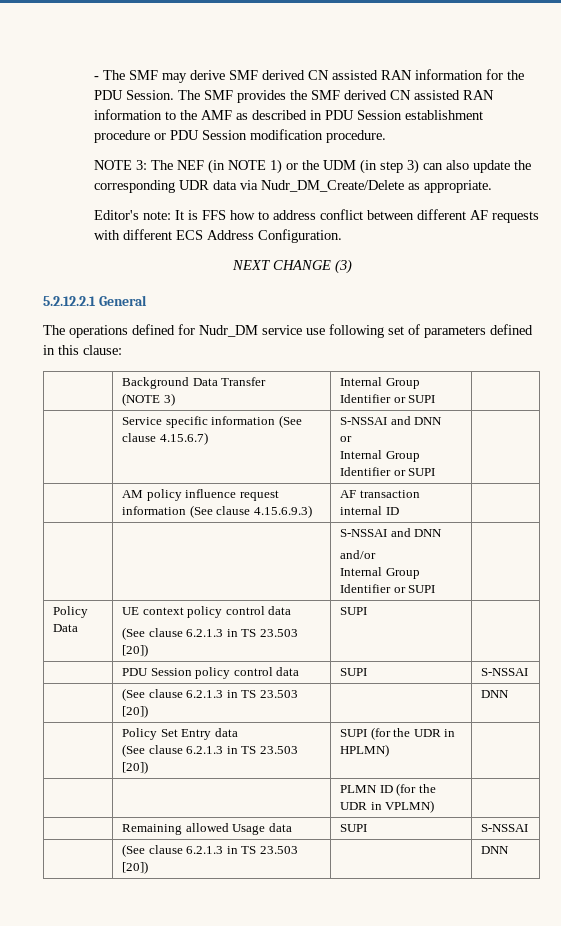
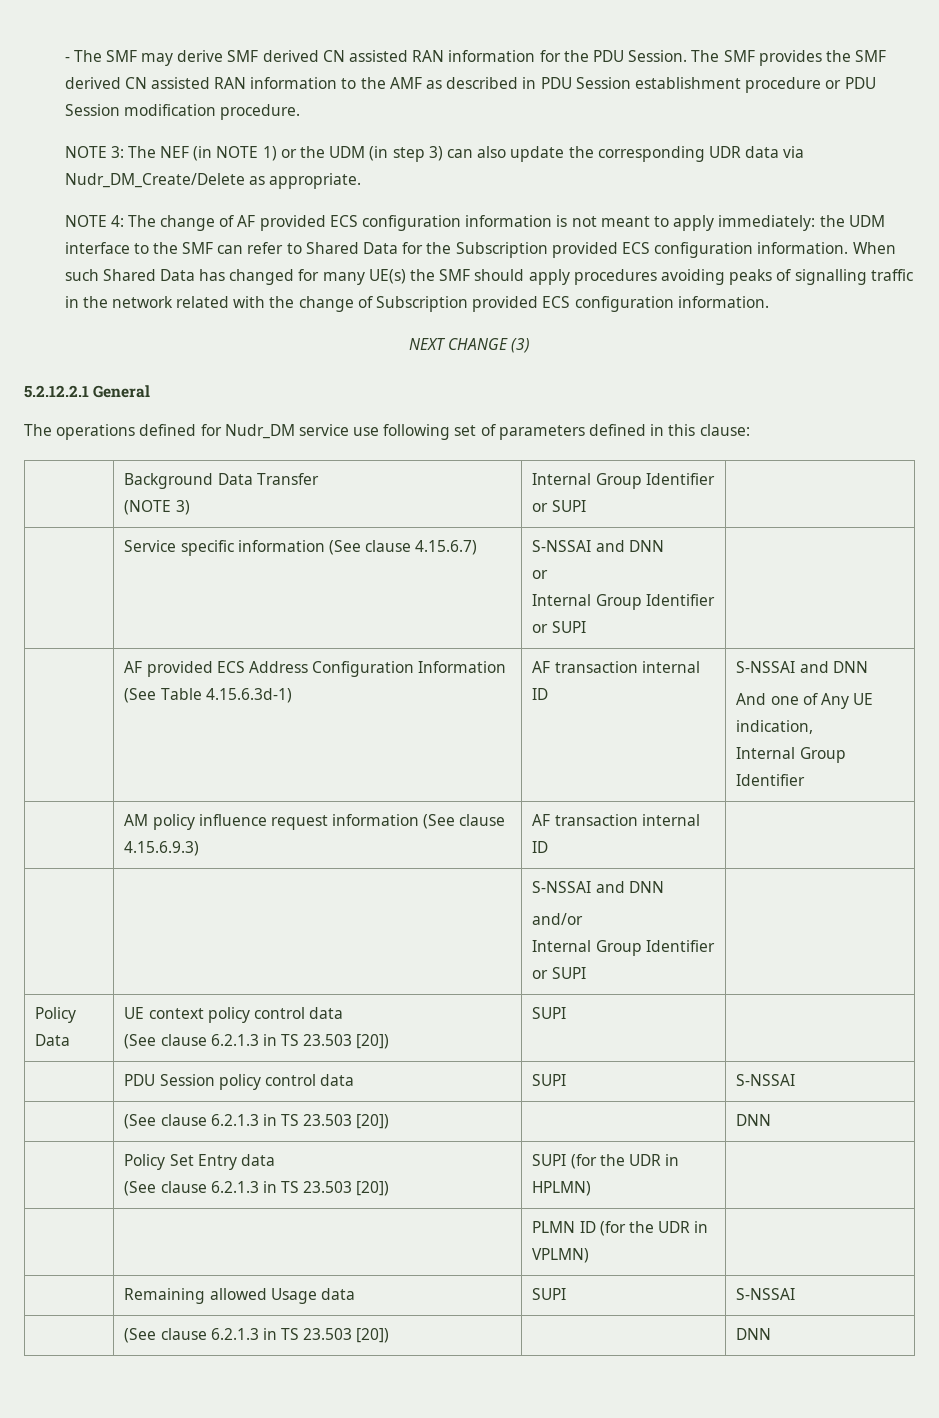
[94,209,540,223] [94,229,343,243] Editor's note: It is FFS how to address conflict between different AF requests with different ECS Address Configuration. -> [64,215,885,231] [64,242,896,258] [64,269,913,285] [64,296,769,312] NOTE 4: The change of AF provided ECS configuration information is not meant to apply immediately: the UDM interface to the SMF can refer to Shared Data for the Subscription provided ECS configuration information. When such Shared Data has changed for many UE(s) the SMF should apply procedures avoiding peaks of signalling traffic in the network related with the change of Subscription provided ECS configuration information.
(436, 472) none -> [124,661,507,677] [124,688,292,703] [532,661,700,673] [532,688,549,700] [736,661,868,673] [736,693,874,709] [736,720,814,734] [736,747,846,763] [736,774,806,786] // | AF provided ECS Address Configuration Information (See Table 4.15.6.3d-1) | AF transaction internal ID | S-NSSAI and DNN // And one of Any UE indication, // Internal Group Identifier

